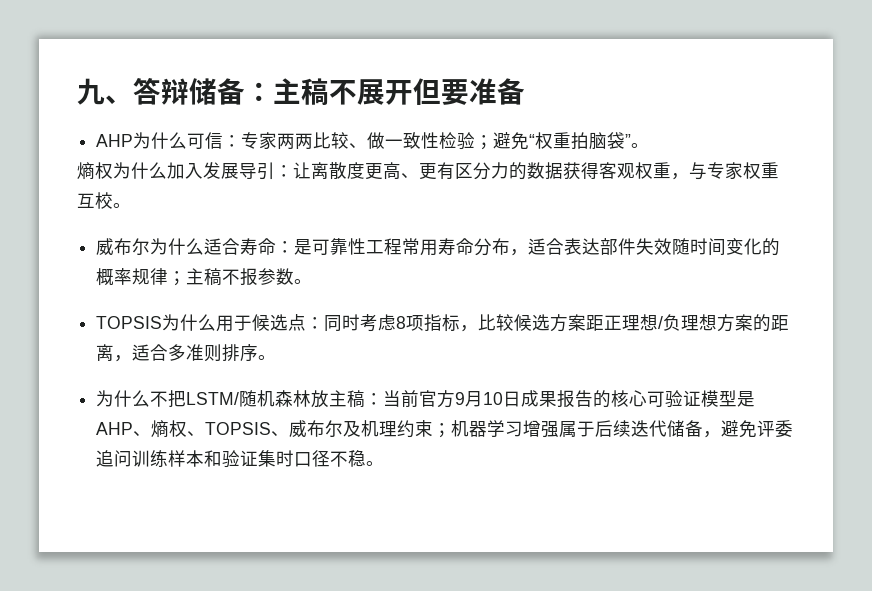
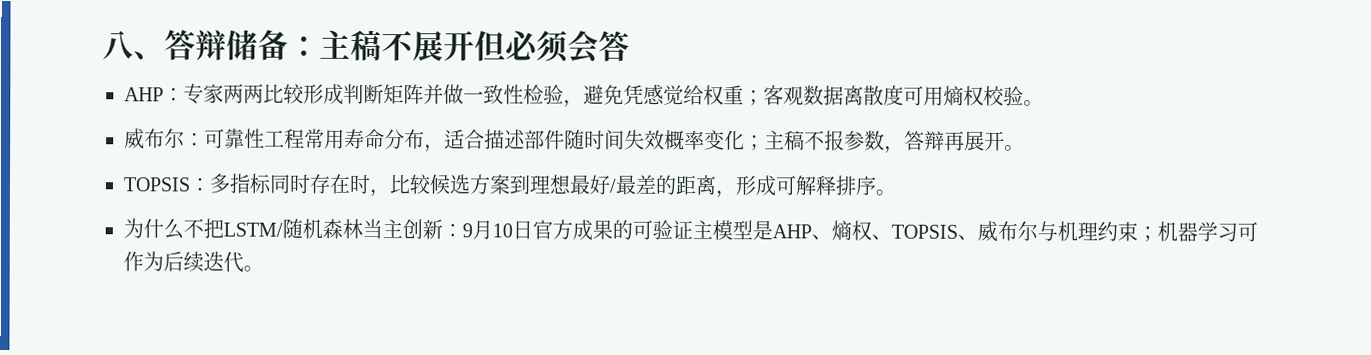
[77,78,105,105] 九 -> [102,30,134,60] 八
[441,78,525,105] [96,132,224,149] 要准备 // AHP为什么可信 -> [505,30,630,64] [124,87,164,102] 必须会答 // AHP
[349,132,650,150] [77,162,779,180] [77,192,131,209] [96,238,313,255] 、做一致性检验；避免“权重拍脑袋”。 // 熵权为什么加入发展导引：让离散度更高、更有区分力的数据获得客观权重，与专家权重互校。 // 威布尔为什么适合寿命：是 -> [303,83,1044,108] [124,128,205,150] 形成判断矩阵并做一致性检验，避免凭感觉给权重；客观数据离散度可用熵权校验。 // 威布尔：
[564,238,781,256] [96,268,169,286] 表达部件失效随时间变化的概率规律 -> [484,129,745,151] 描述部件随时间失效概率变化
(295, 276) none -> [884,130,1005,154] ，答辩再展开
[162,314,790,332] [96,344,223,362] 为什么用于候选点：同时考虑8项指标，比较候选方案距正理想/负理想方案的距离，适合多准则 -> [189,173,837,199] ：多指标同时存在时，比较候选方案到理想最好/最差的距离，形成可解释
[311,390,702,408] 放主稿：当前官方9月10日成果报告的核心可验证 -> [362,218,713,241] 当主创新：9月10日官方成果的可验证主
[343,420,362,437] 及 -> [1037,221,1058,242] 与
[523,420,794,438] [96,450,367,468] 增强属于后续迭代储备，避免评委追问训练样本和验证集时口径不稳 -> [1237,221,1258,242] [123,251,244,273] 可作为后续迭代

